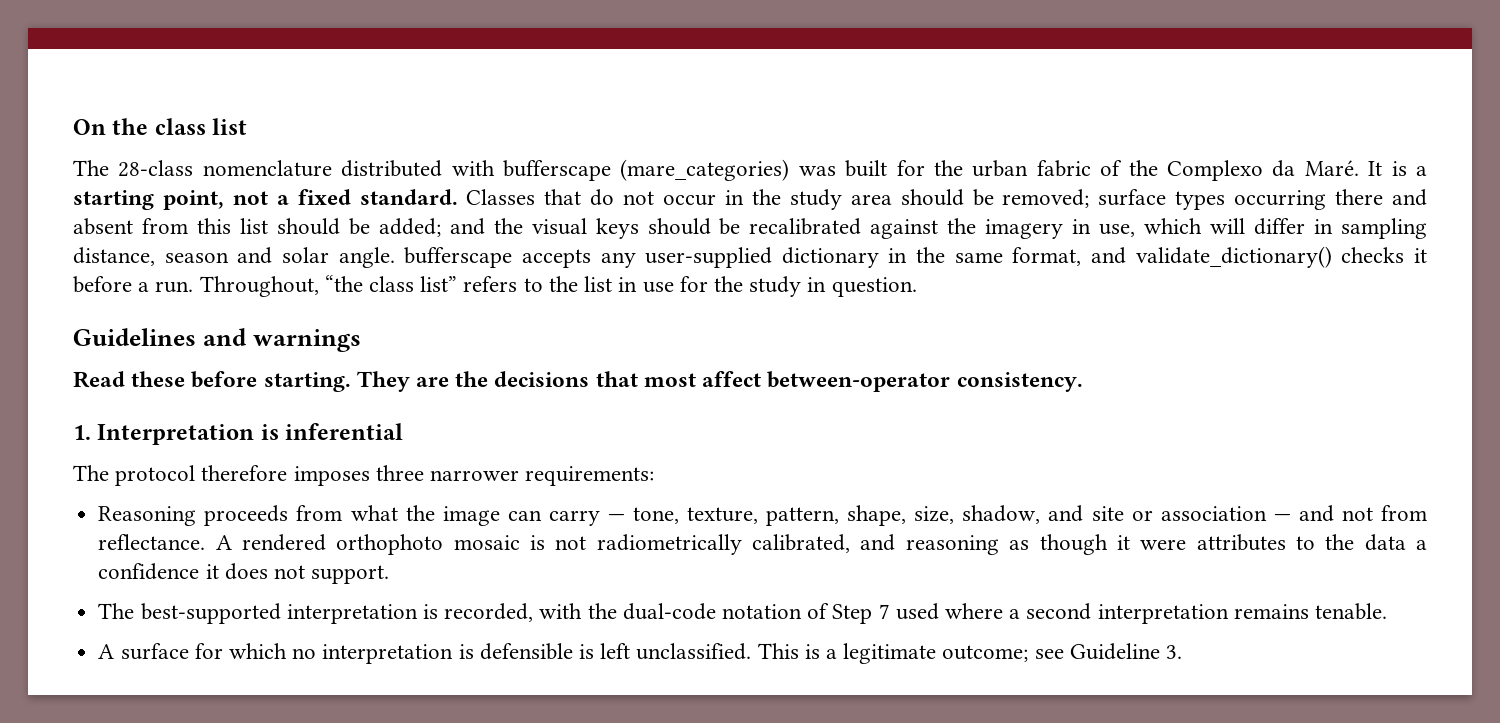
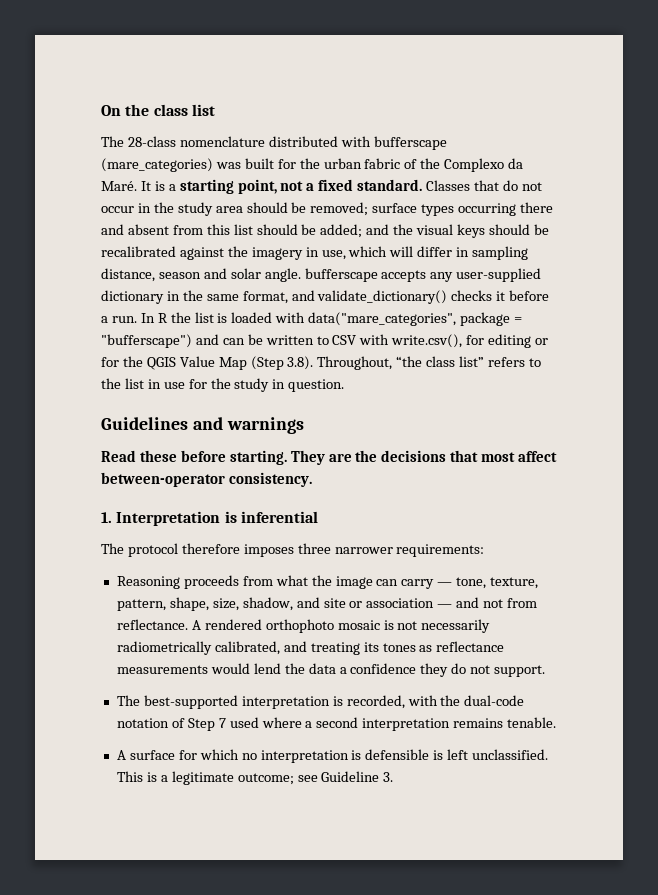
(194, 287) none -> [140,312,523,326] [101,334,549,348] [101,356,314,370] In R the list is loaded with data("mare_categories", package = "bufferscape") and can be written to CSV with write.csv(), for editing or for the QGIS Value Map (Step 3.8).
(587, 543) none -> [421,619,491,633] necessarily
[905,534,1315,555] reasoning as though it were attributes to -> [310,641,505,655] [116,663,281,674] treating its tones as reflectance measurements would lend
[205,563,268,580] it does -> [420,663,467,677] they do

